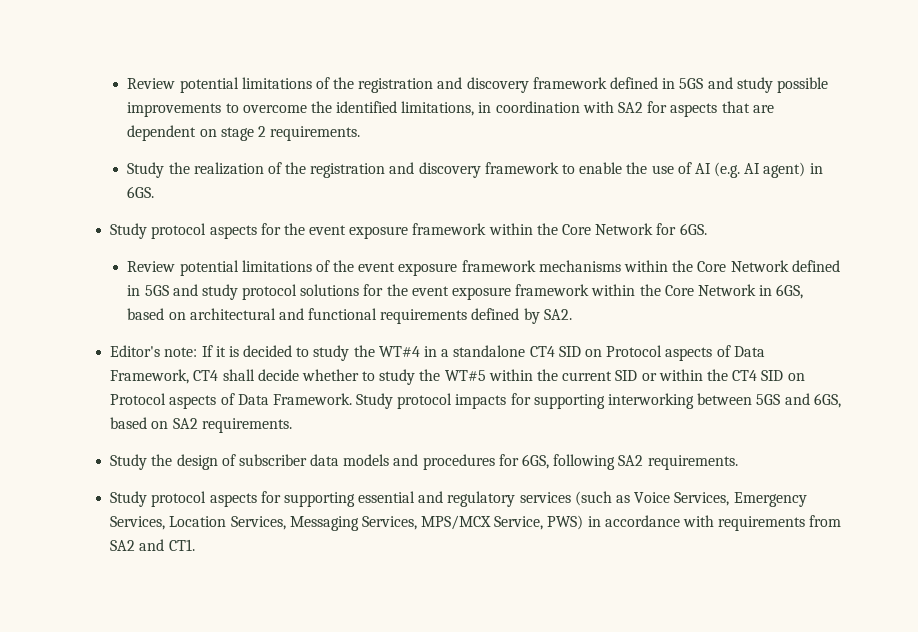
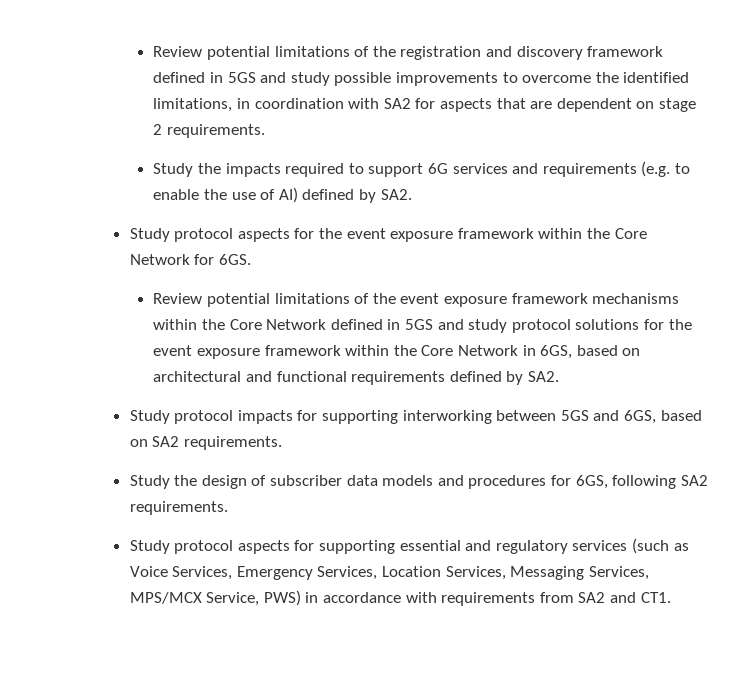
[193,162,559,178] realization of the registration and discovery framework -> [225,161,671,177] impacts required to support 6G services and requirements (e.g.
[694,162,823,178] [127,186,155,198] AI (e.g. AI agent) in 6GS. -> [278,187,412,203] AI) defined by SA2.
[110,345,765,361] [110,369,805,385] [110,393,352,409] Editor's note: If it is decided to study the WT#4 in a standalone CT4 SID on Protocol aspects of Data Framework, CT4 shall decide whether to study the WT#5 within the current SID or within the CT4 SID on Protocol aspects of Data Framework. -> (560, 376) none

